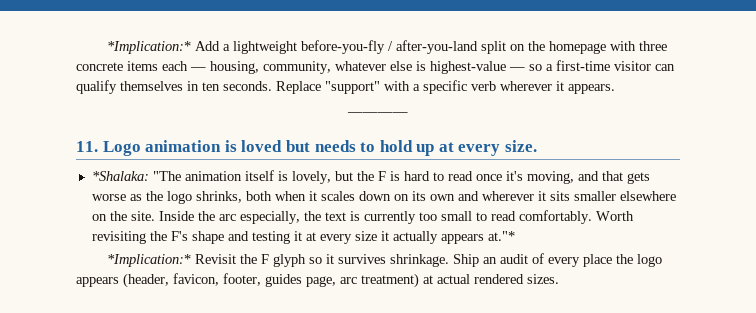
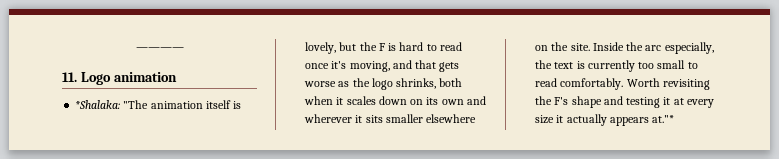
[106,40,667,54] [76,60,675,74] [76,80,615,94] [347,112,408,116] [76,140,538,156] *Implication:* Add a lightweight before-you-fly / after-you-land split on the homepage with three concrete items each — housing, community, whatever else is highest-value — so a first-time visitor can qualify themselves in ten seconds. Replace "support" with a specific verb wherever it appears. // ―――― // 11. Logo animation is loved but needs to hold up at every size. -> [135,47,184,51] [62,72,177,85] ―――― // 11. Logo animation
[106,253,662,267] [76,273,559,288] // *Implication:* Revisit the F glyph so it survives shrinkage. Ship an audit of every place the logo appears (header, favicon, footer, guides page, arc treatment) at actual rendered sizes. -> (675, 119) none

